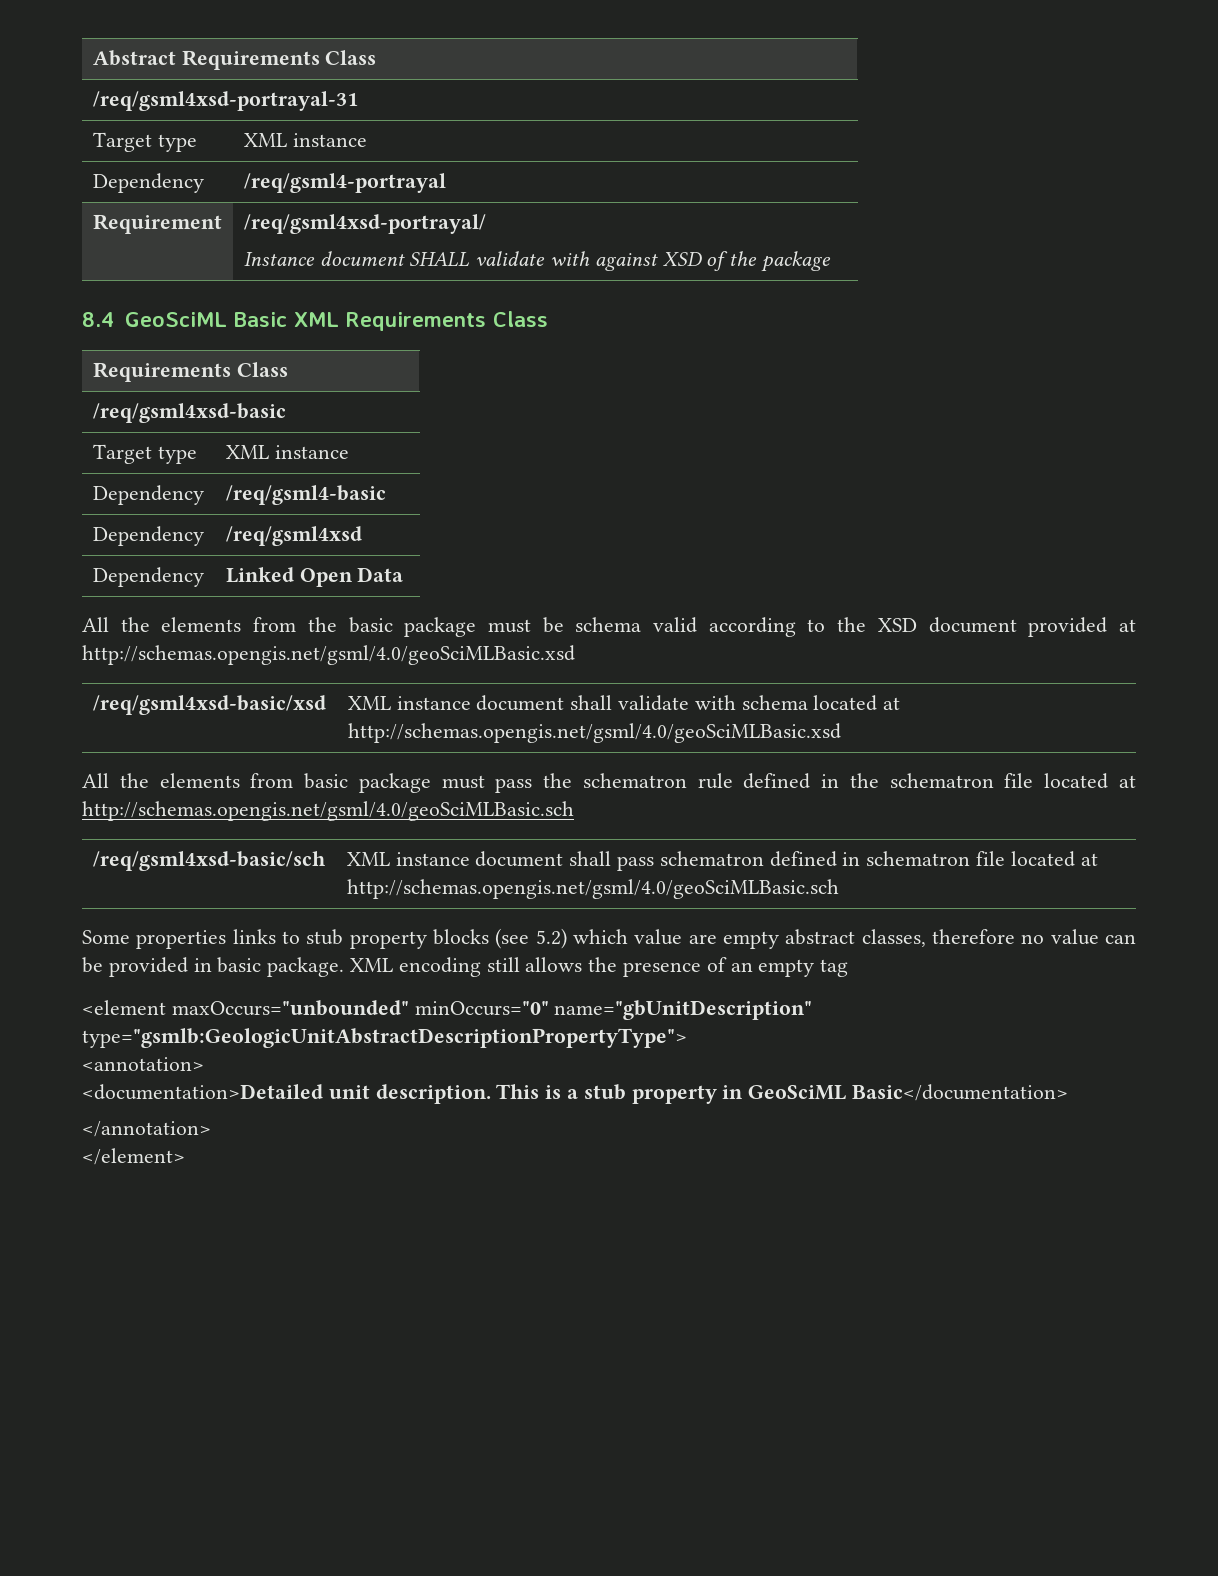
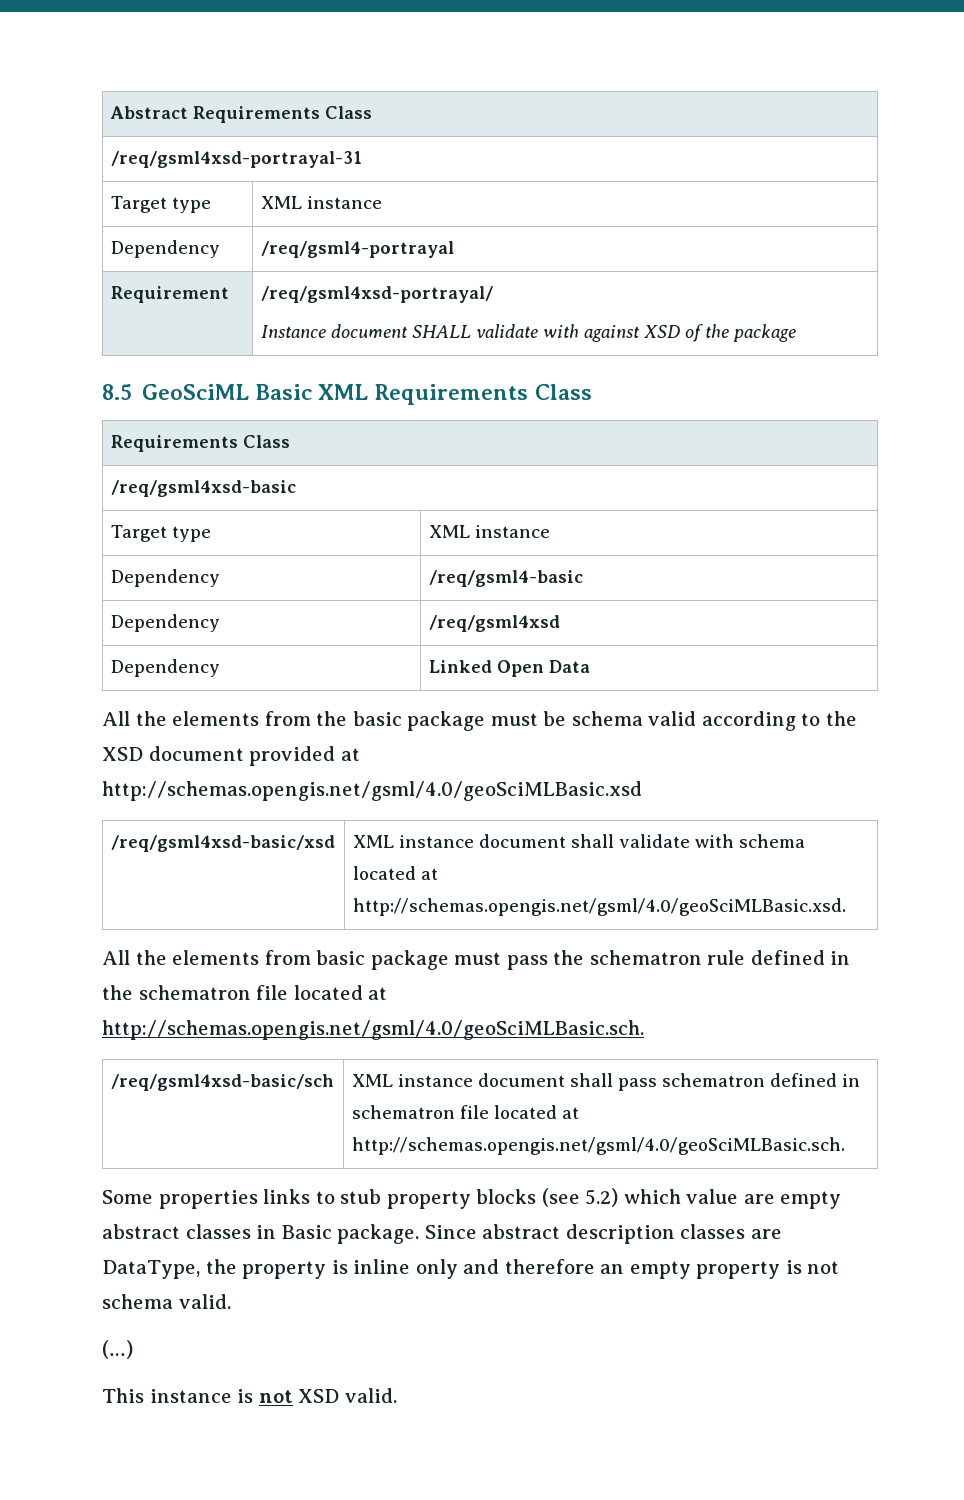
[82,312,114,327] 8.4 -> [102,384,132,400] 8.5
[347,723,841,743] http://schemas.opengis.net/gsml/4.0/geoSciMLBasic.xsd -> [352,898,847,916] http://schemas.opengis.net/gsml/4.0/geoSciMLBasic.xsd.
[82,801,574,821] http://schemas.opengis.net/gsml/4.0/geoSciMLBasic.sch -> [102,1020,644,1040] http://schemas.opengis.net/gsml/4.0/geoSciMLBasic.sch.
[346,879,839,899] http://schemas.opengis.net/gsml/4.0/geoSciMLBasic.sch -> [351,1137,846,1155] http://schemas.opengis.net/gsml/4.0/geoSciMLBasic.sch.
[861,929,1137,947] [82,957,849,977] [82,1000,813,1020] [82,1028,687,1048] [82,1057,204,1071] [82,1084,1069,1104] [82,1121,211,1137] [82,1148,185,1165] classes, therefore no value can be provided in basic package. XML encoding still allows the presence of an empty tag // <element maxOccurs="unbounded" minOccurs="0" name="gbUnitDescription" type="gsmlb:GeologicUnitAbstractDescriptionPropertyType"> // <annotation> // <documentation>Detailed unit description. This is a stub property in GeoSciML Basic</documentation> // </annotation> // </element> -> [185,1224,782,1244] [102,1259,840,1279] [102,1294,231,1309] [102,1340,133,1359] [102,1388,397,1403] classes in Basic package. Since abstract description classes are DataType, the property is inline only and therefore an empty property is not schema valid. // (…) // This instance is not XSD valid.

